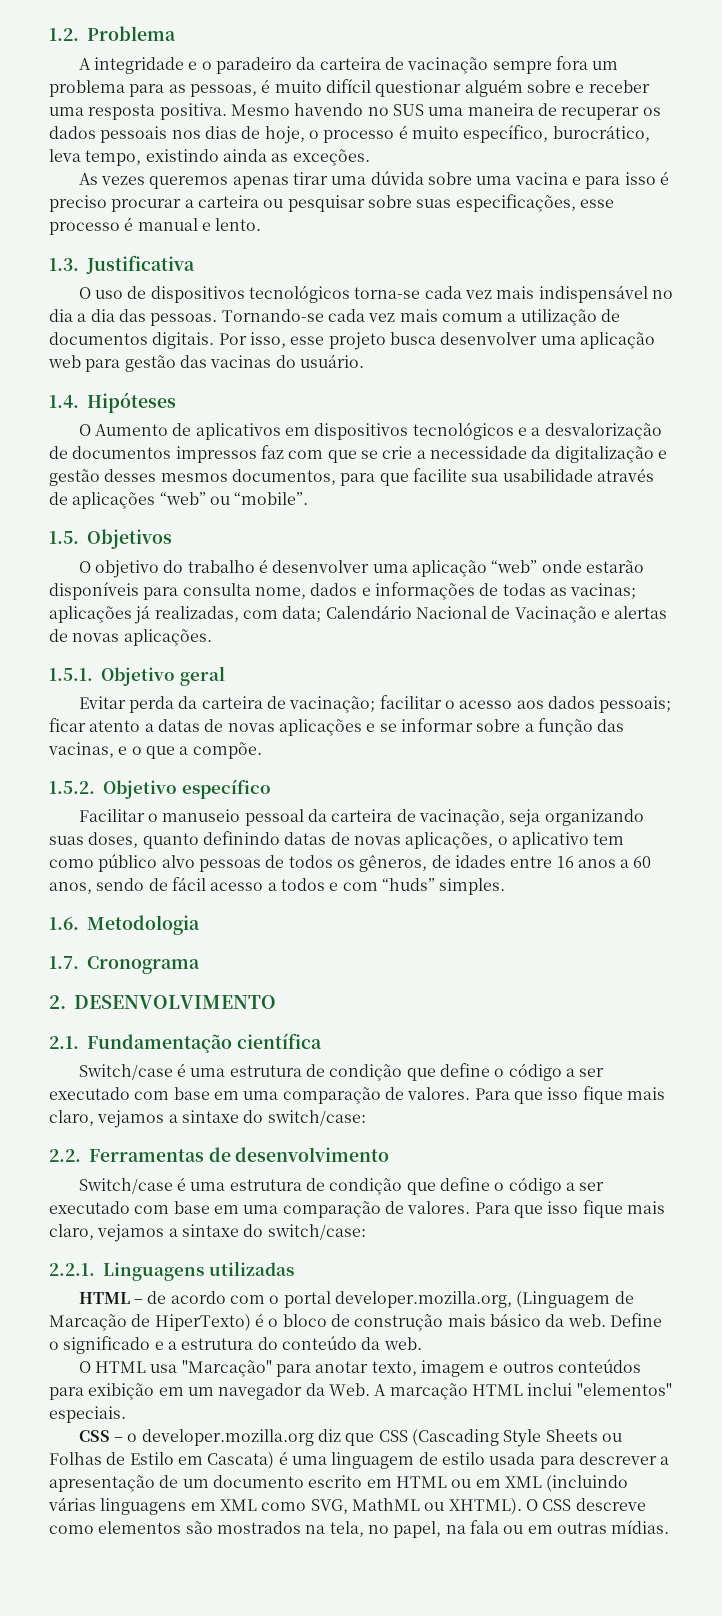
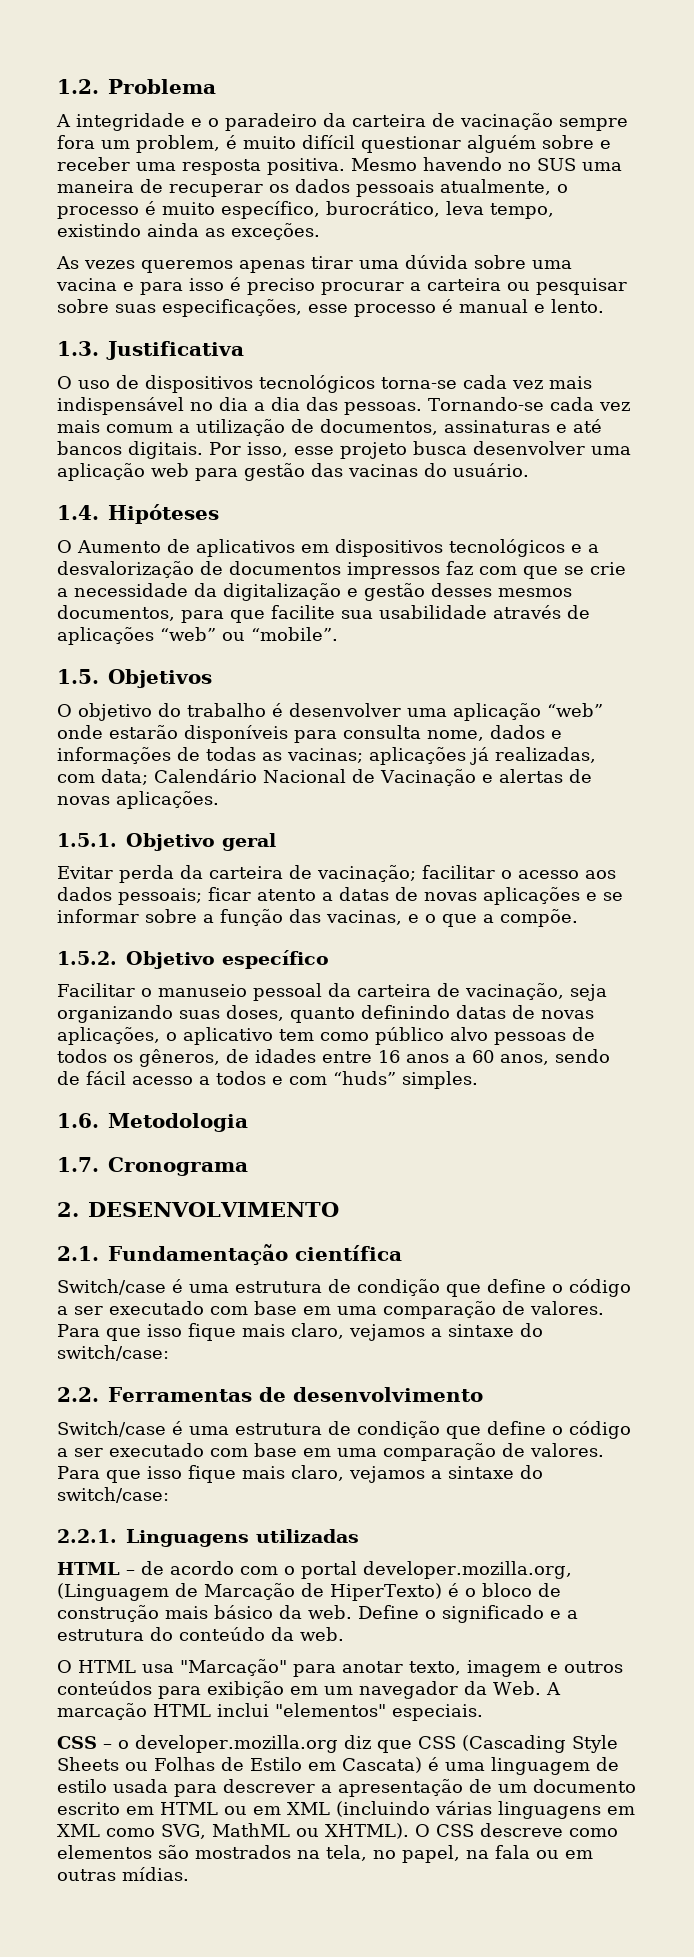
[49,80,257,97] problema para as pessoas, -> [136,135,220,153] problem,
[171,126,305,144] nos dias de hoje, -> [440,179,551,195] atualmente,
[49,332,148,345] documentos -> [320,419,602,435] [57,441,122,455] documentos, assinaturas e até bancos

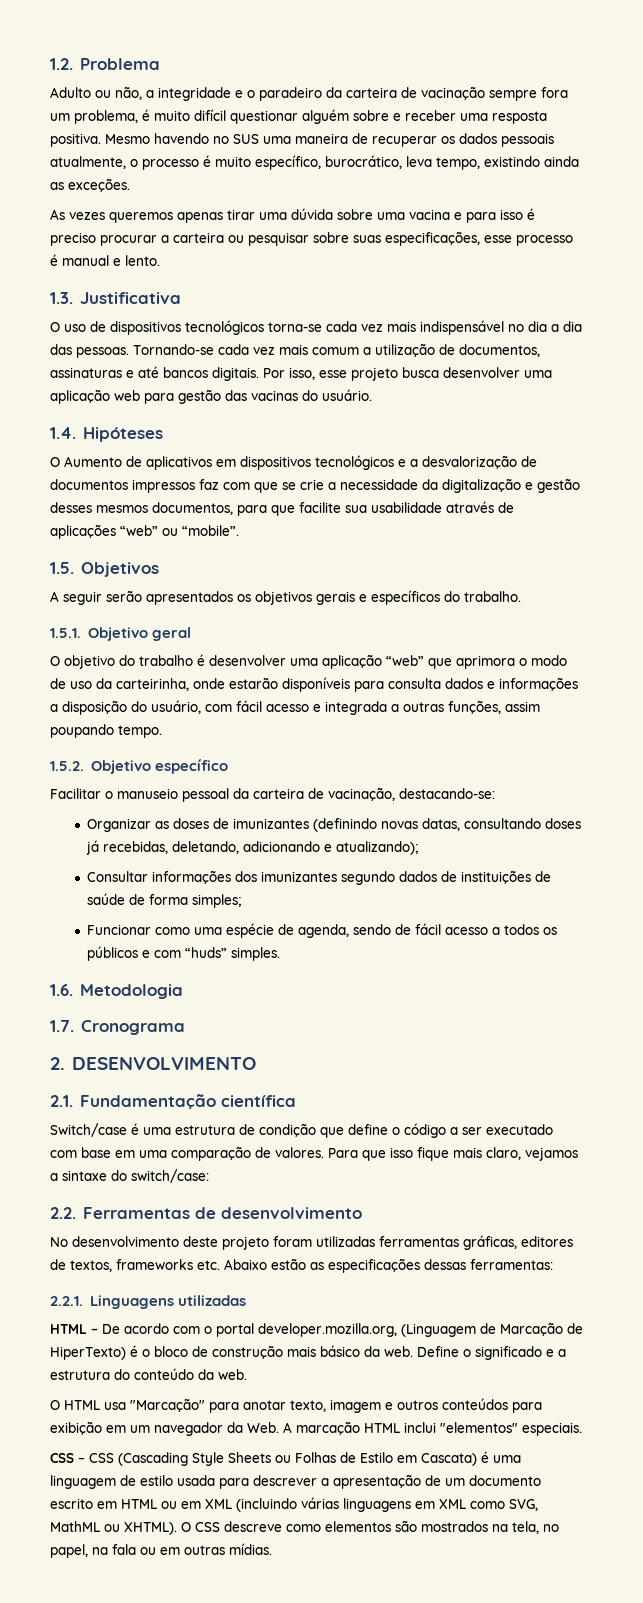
[56,114,71,127] A -> [50,86,154,100] Adulto ou não, a
[136,135,220,153] problem, -> [74,110,138,124] problema,
(212, 678) none -> [50,590,521,605] [50,627,191,641] // A seguir serão apresentados os objetivos gerais e específicos do trabalho. // 1.5.1. Objetivo geral
(603, 710) none -> [428,655,567,669] [50,678,189,691] que aprimora o modo de uso da carteirinha,
[427,730,484,741] nome, -> (441, 683) none
[177,747,596,765] [57,769,592,786] [57,791,219,809] [57,833,276,851] [57,865,616,883] [57,887,623,905] [57,909,578,927] de todas as vacinas; aplicações já realizadas, com data; Calendário Nacional de Vacinação e alertas de novas aplicações. // 1.5.1. Objetivo geral // Evitar perda da carteira de vacinação; facilitar o acesso aos dados pessoais; ficar atento a datas de novas aplicações e se informar sobre a função das vacinas, e o que a compõe. -> [50,700,540,715] [50,724,162,738] a disposição do usuário, com fácil acesso e integrada a outras funções, assim poupando tempo.
[569,984,607,1001] [57,1005,594,1023] [57,1027,595,1045] [57,1049,549,1067] seja organizando suas doses, quanto definindo datas de novas aplicações, o aplicativo tem como público alvo pessoas de todos os gêneros, de idades entre 16 anos a 60 anos, -> [399,788,495,799] [87,818,582,832] [86,840,419,855] [87,870,552,885] [87,893,242,908] [87,923,350,938] destacando-se: // Organizar as doses de imunizantes (definindo novas datas, consultando doses já recebidas, deletando, adicionando e atualizando); // Consultar informações dos imunizantes segundo dados de instituições de saúde de forma simples; // Funcionar como uma espécie de agenda,
(266, 1078) none -> [543,927,558,935] [87,946,139,961] os públicos
[57,1421,631,1439] [57,1443,604,1461] [57,1465,543,1483] [57,1487,169,1503] Switch/case é uma estrutura de condição que define o código a ser executado com base em uma comparação de valores. Para que isso fique mais claro, vejamos a sintaxe do switch/case: -> [50,1235,573,1250] [50,1258,553,1273] No desenvolvimento deste projeto foram utilizadas ferramentas gráficas, editores de textos, frameworks etc. Abaixo estão as especificações dessas ferramentas:
[141,1561,164,1575] de -> [102,1324,120,1334] De
[118,1735,412,1753] o developer.mozilla.org diz que -> (85, 1460) none

